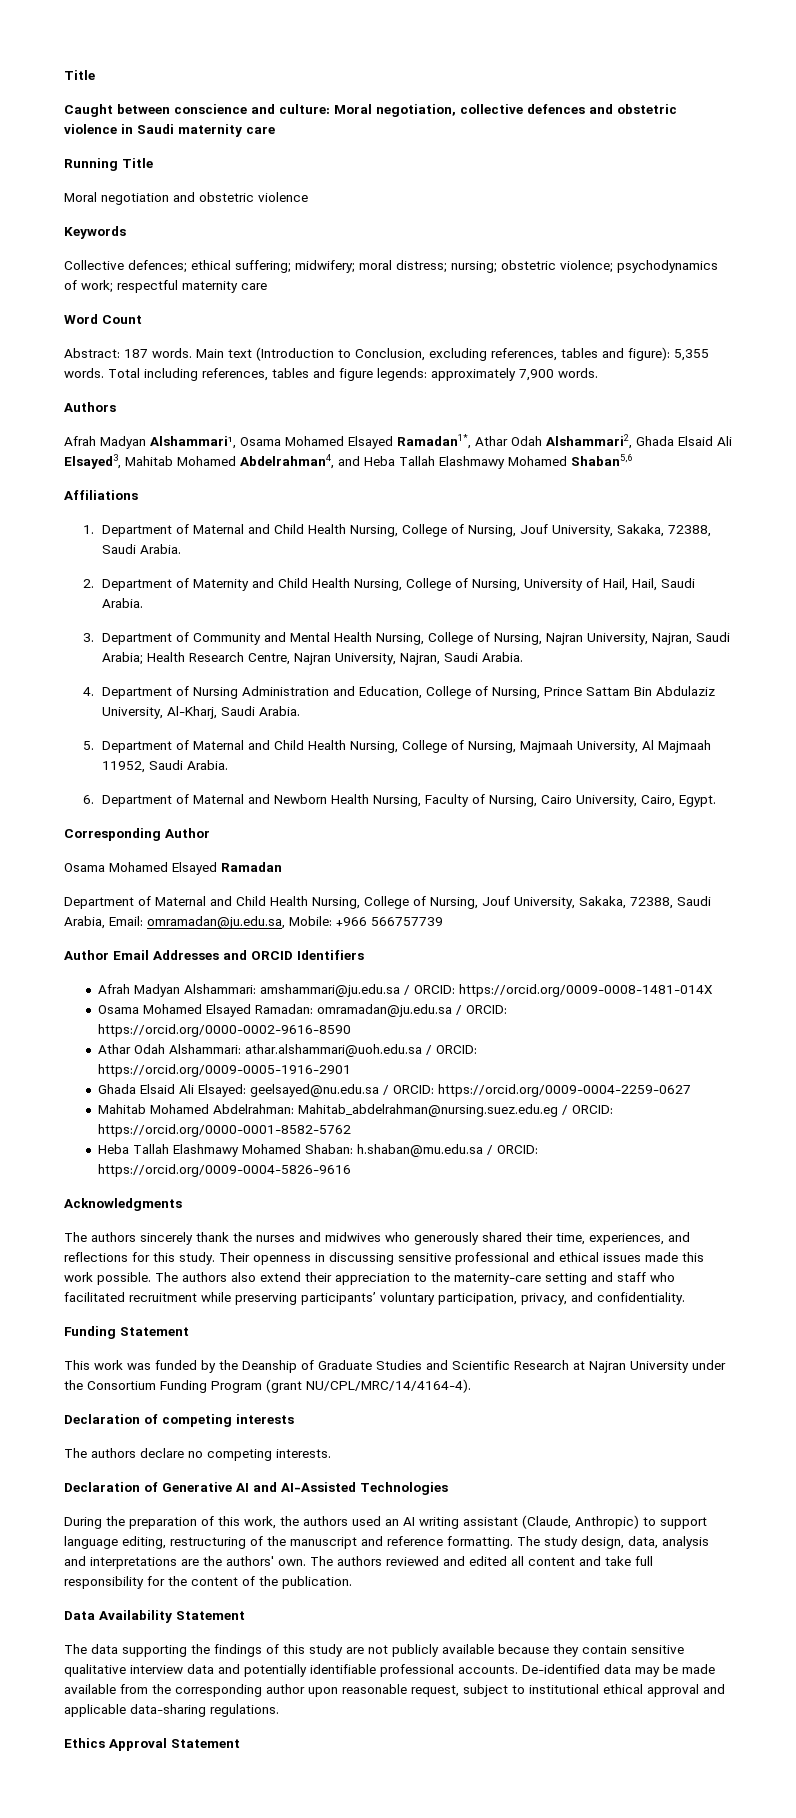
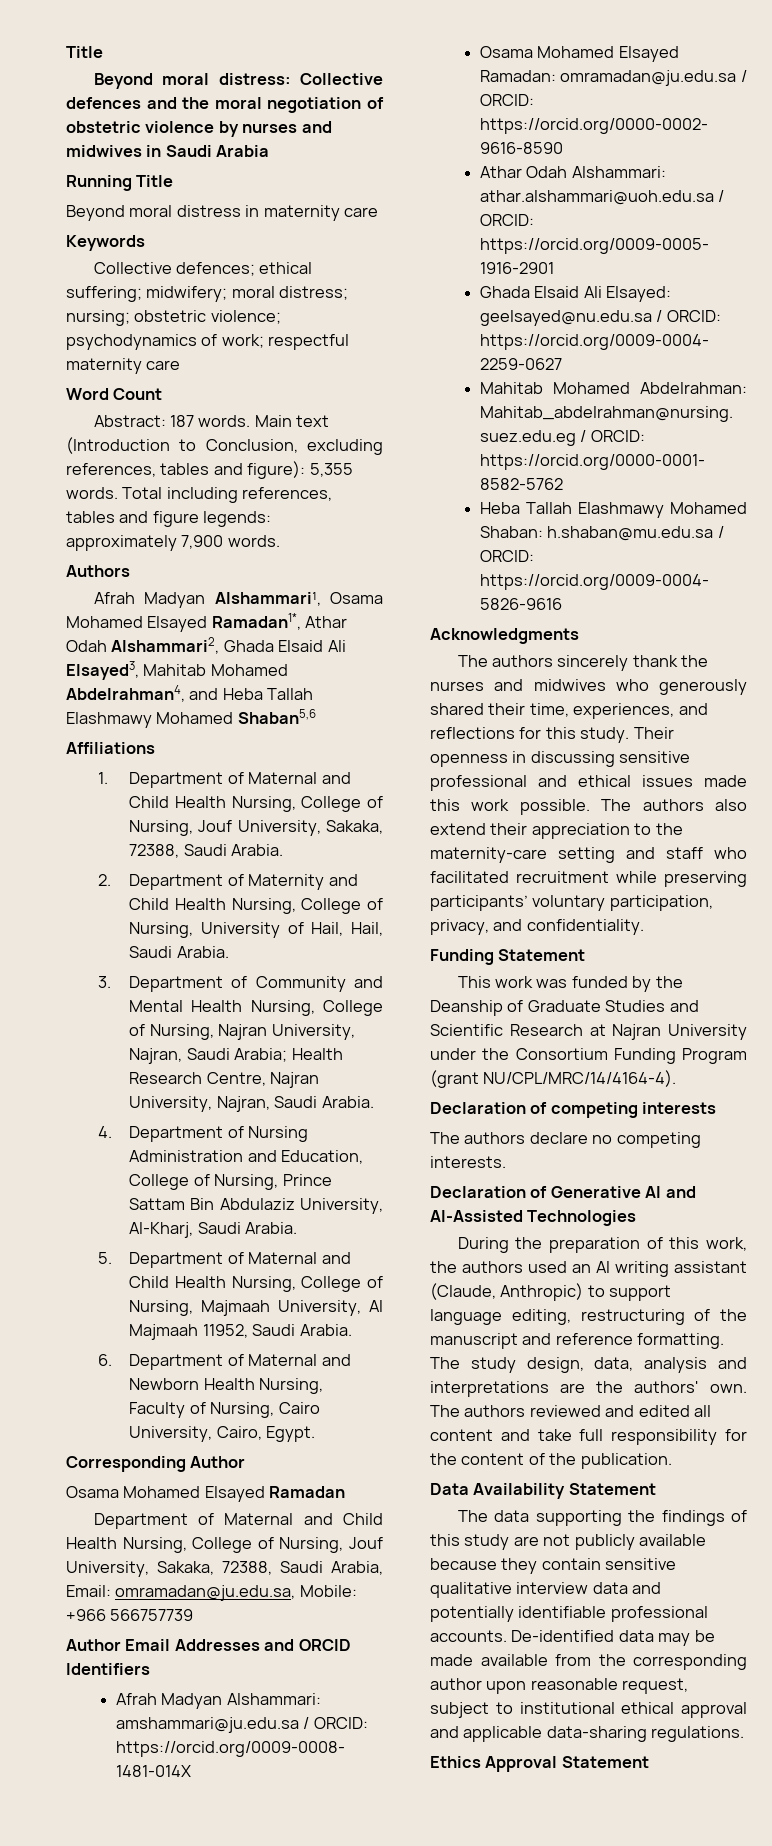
[64,70,95,80] [64,104,677,117] [64,124,275,137] [64,158,153,171] [64,192,308,205] Title // Caught between conscience and culture: Moral negotiation, collective defences and obstetric violence in Saudi maternity care // Running Title // Moral negotiation and obstetric violence -> [66,46,103,58] [93,73,383,89] [66,97,384,113] [66,121,332,137] [66,145,270,157] [66,175,174,191] [66,205,379,221] Title // Beyond moral distress: Collective defences and the moral negotiation of obstetric violence by nurses and midwives in Saudi Arabia // Running Title // Beyond moral distress in maternity care

